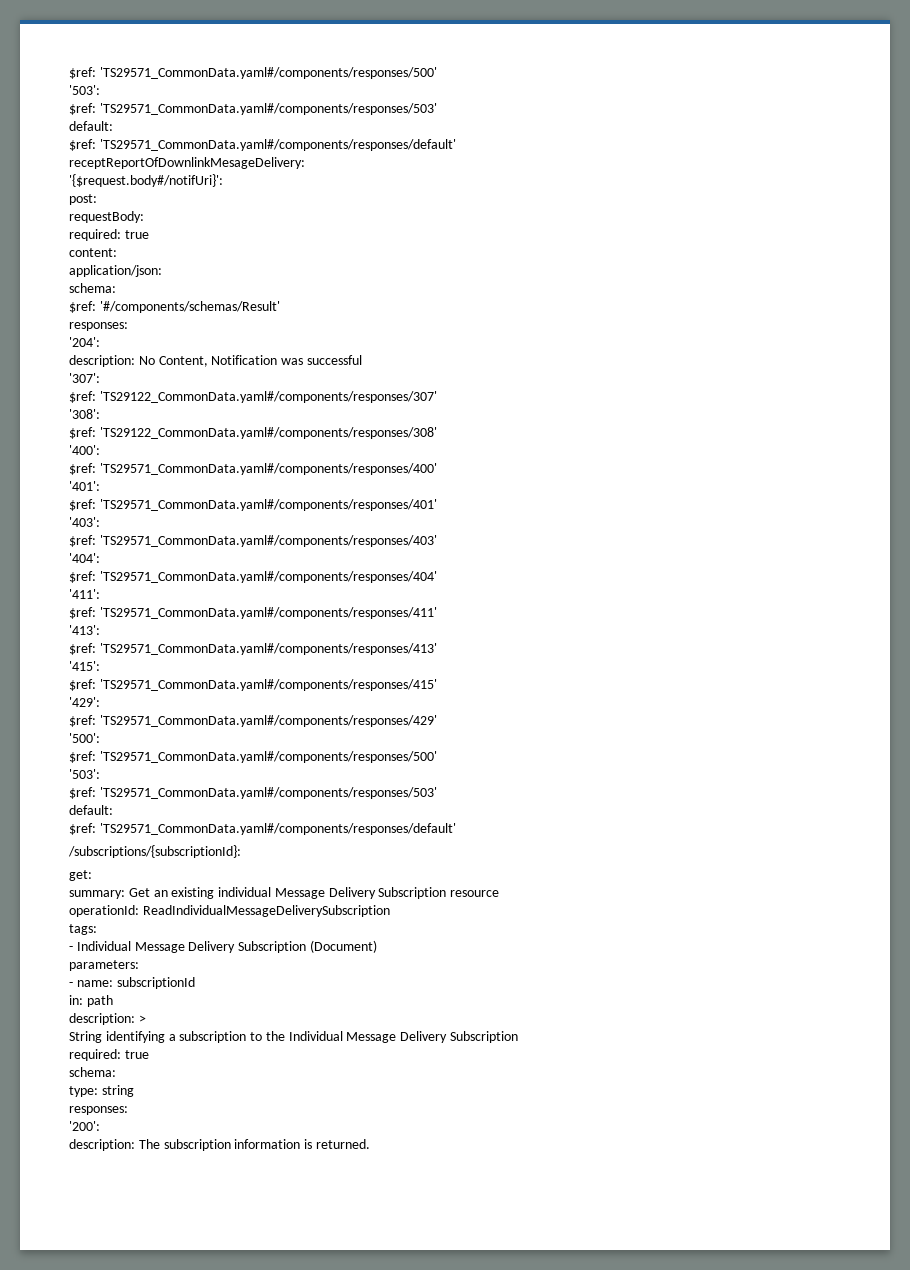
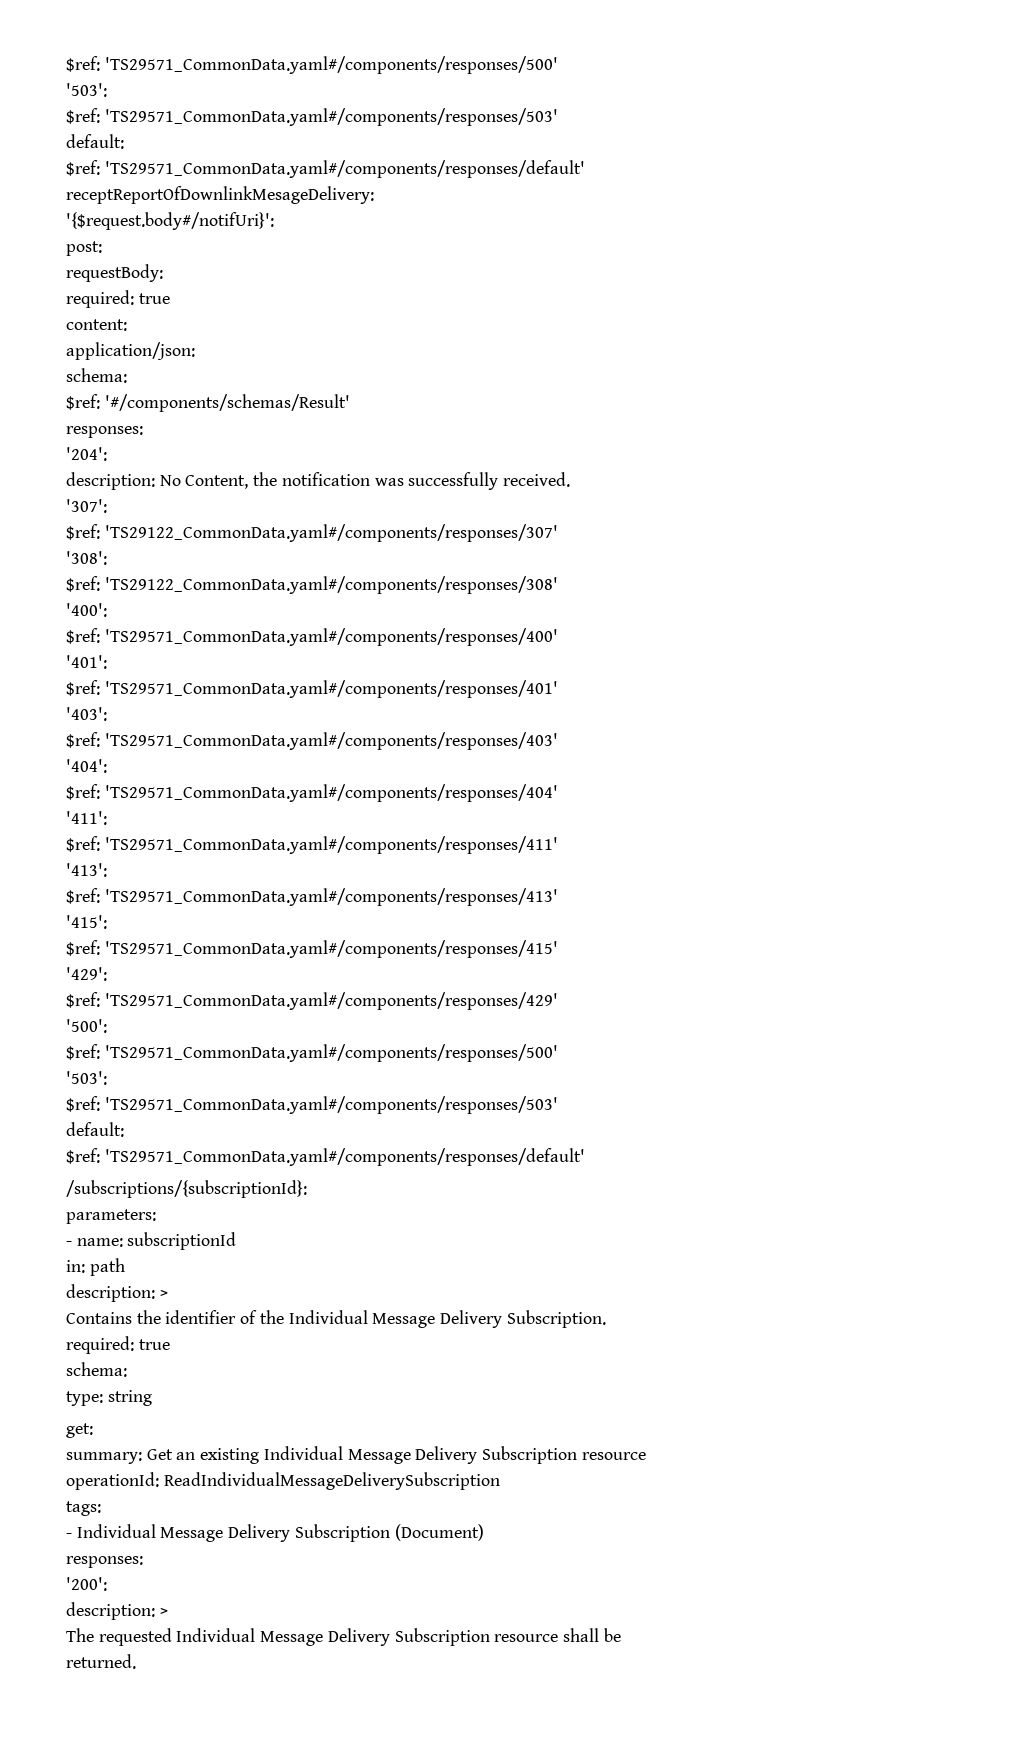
[211,355,362,365] Notification was successful -> [253,472,571,490] the notification was successfully received.
(241, 851) none -> [66,1209,156,1224] [66,1232,237,1250] [66,1258,125,1276] [66,1284,168,1302] [66,1310,606,1328] [66,1336,170,1354] [66,1362,127,1377] [66,1390,152,1406] // parameters: // - name: subscriptionId // in: path // description: > // Contains the identifier of the Individual Message Delivery Subscription. // required: true // schema: // type: string
[218,887,272,897] individual -> [263,1446,343,1460] Individual
[69,960,139,971] [69,977,195,989] [69,995,113,1007] [69,1013,146,1025] [69,1031,519,1043] [69,1049,149,1061] [69,1067,116,1077] [69,1085,134,1097] [69,1106,128,1115] [69,1121,100,1131] [69,1139,313,1151] parameters: // - name: subscriptionId // in: path // description: > // String identifying a subscription to the Individual Message Delivery Subscription // required: true // schema: // type: string // responses: // '200': // description: The subscription information is -> [66,1556,143,1568] [66,1577,107,1591] [66,1602,168,1620] [66,1628,621,1646] responses: // '200': // description: > // The requested Individual Message Delivery Subscription resource shall be //

